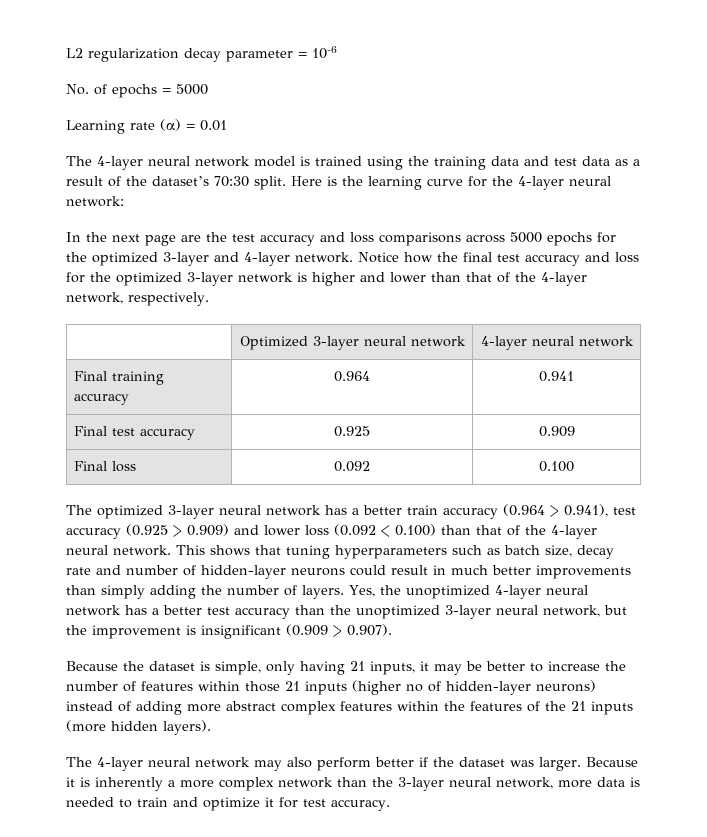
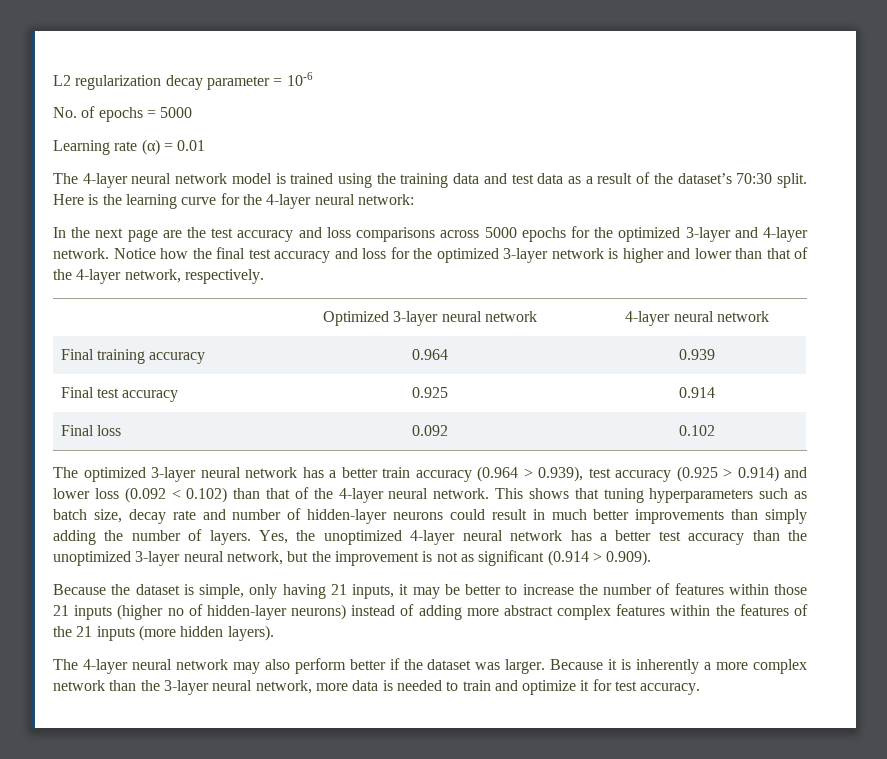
[539,371,574,382] 0.941 -> [679,349,715,360] 0.939
[538,426,575,437] 0.909 -> [679,387,715,398] 0.914
[539,461,574,472] 0.100 -> [679,425,715,436] 0.102
[564,504,608,517] 0.941), -> [538,466,583,482] 0.939),
[187,524,229,536] 0.909) -> [737,466,779,482] 0.914)
[395,524,436,536] 0.100) -> [186,487,228,503] 0.102)
[201,624,392,639] insignificant (0.909 > 0.907). -> [436,550,652,566] not as significant (0.914 > 0.909).

